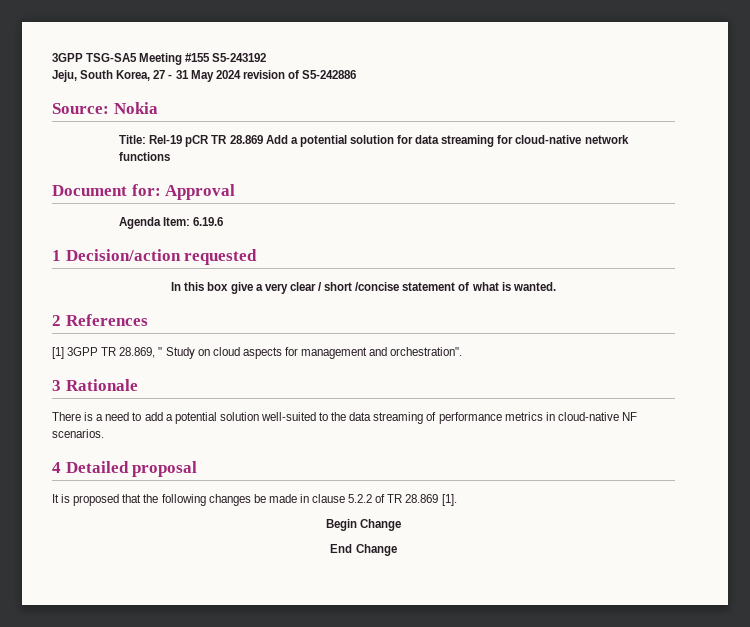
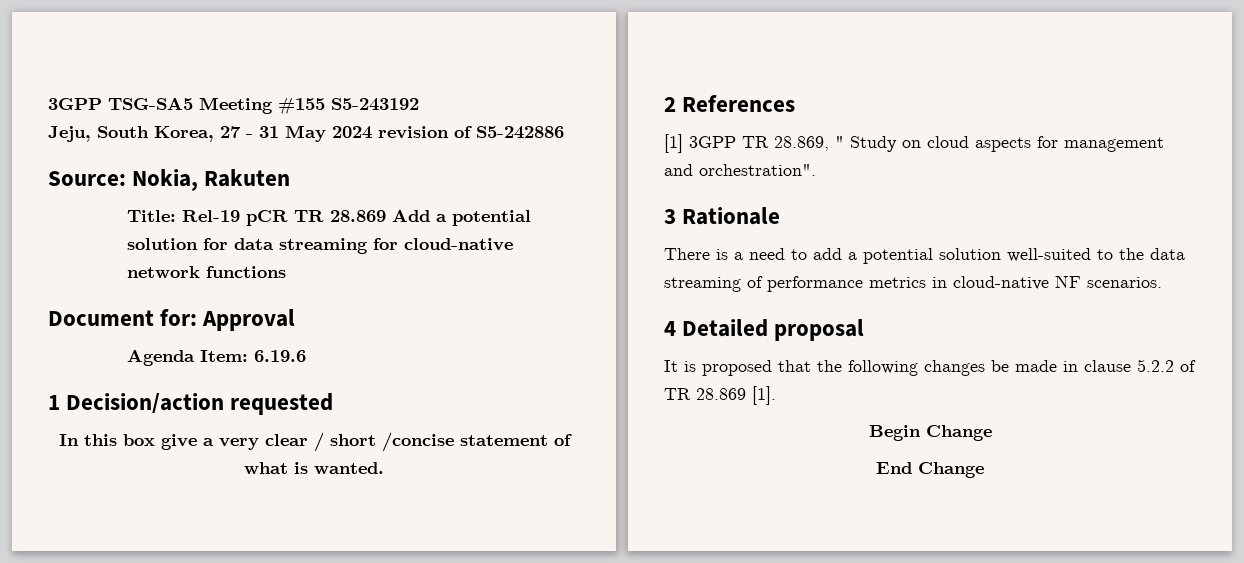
[113,102,158,114] Nokia -> [132,169,291,191] Nokia, Rakuten

